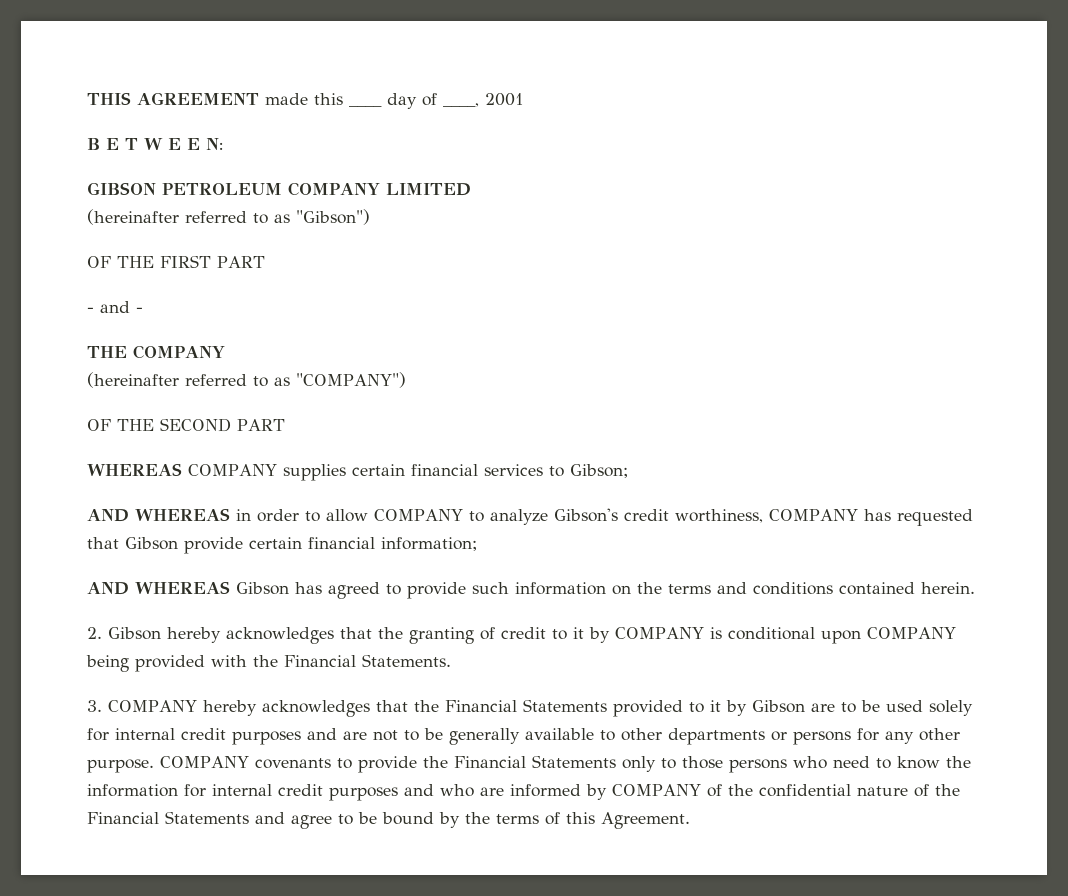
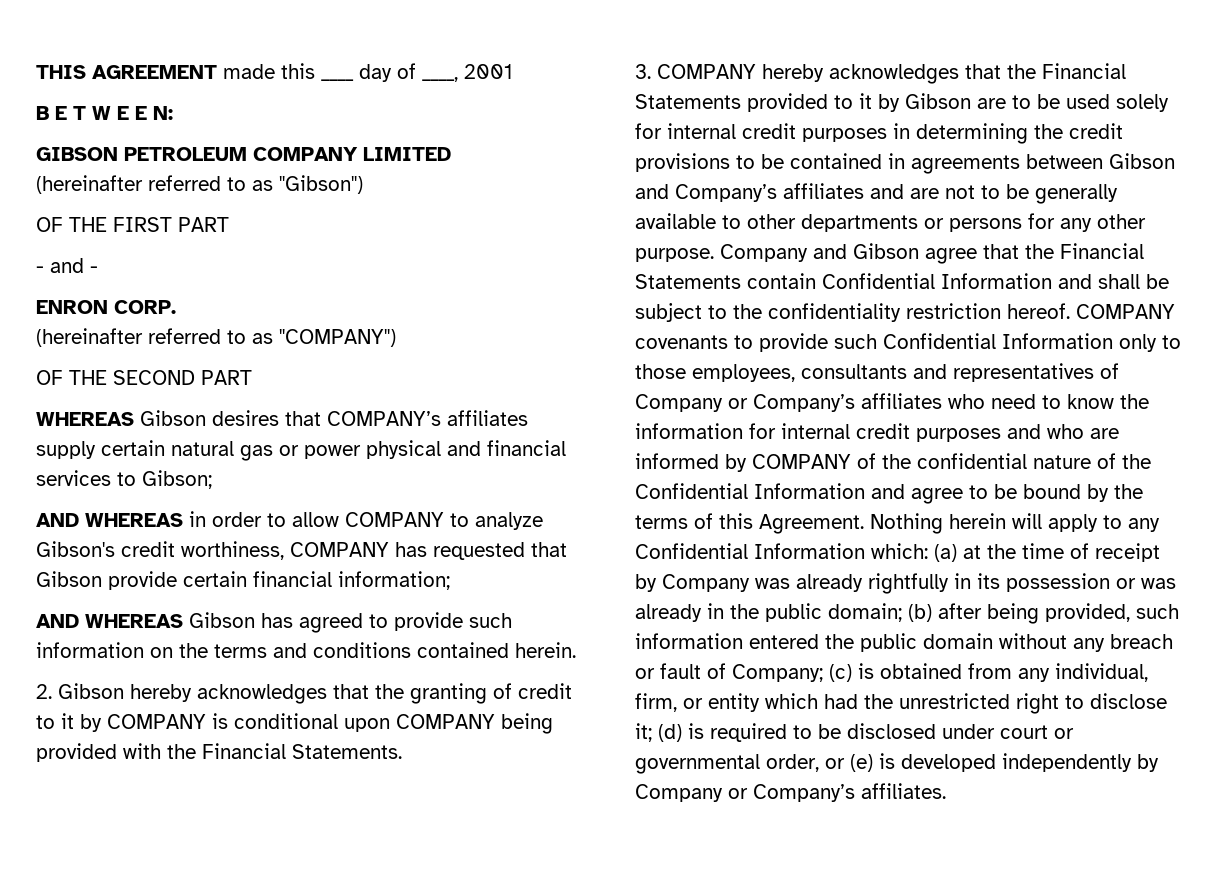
[87,345,225,359] THE COMPANY -> [36,300,176,314] ENRON CORP.
[188,464,405,481] COMPANY supplies certain -> [140,410,528,426] [36,440,481,461] Gibson desires that COMPANY’s affiliates supply certain natural gas or power physical and
(301, 738) none -> [893,123,1123,144] [635,153,1175,174] [635,183,864,202] in determining the credit provisions to be contained in agreements between Gibson and Company’s affiliates
[160,755,787,773] COMPANY covenants to provide the Financial Statements only to those persons -> [720,243,1144,264] [635,273,1169,289] [635,303,1175,322] [635,333,1181,352] [635,363,1119,382] [635,393,942,412] Company and Gibson agree that the Financial Statements contain Confidential Information and shall be subject to the confidentiality restriction hereof. COMPANY covenants to provide such Confidential Information only to those employees, consultants and representatives of Company or Company’s affiliates
[87,811,249,824] Financial Statements -> [635,483,865,499] Confidential Information
(690, 820) none -> [870,513,1160,534] [635,543,1160,562] [635,573,1176,594] [635,603,1179,624] [635,633,1173,652] [635,663,1148,682] [635,693,1167,714] [635,723,1074,742] [635,753,1159,774] [635,783,946,802] Nothing herein will apply to any Confidential Information which: (a) at the time of receipt by Company was already rightfully in its possession or was already in the public domain; (b) after being provided, such information entered the public domain without any breach or fault of Company; (c) is obtained from any individual, firm, or entity which had the unrestricted right to disclose it; (d) is required to be disclosed under court or governmental order, or (e) is developed independently by Company or Company’s affiliates.

